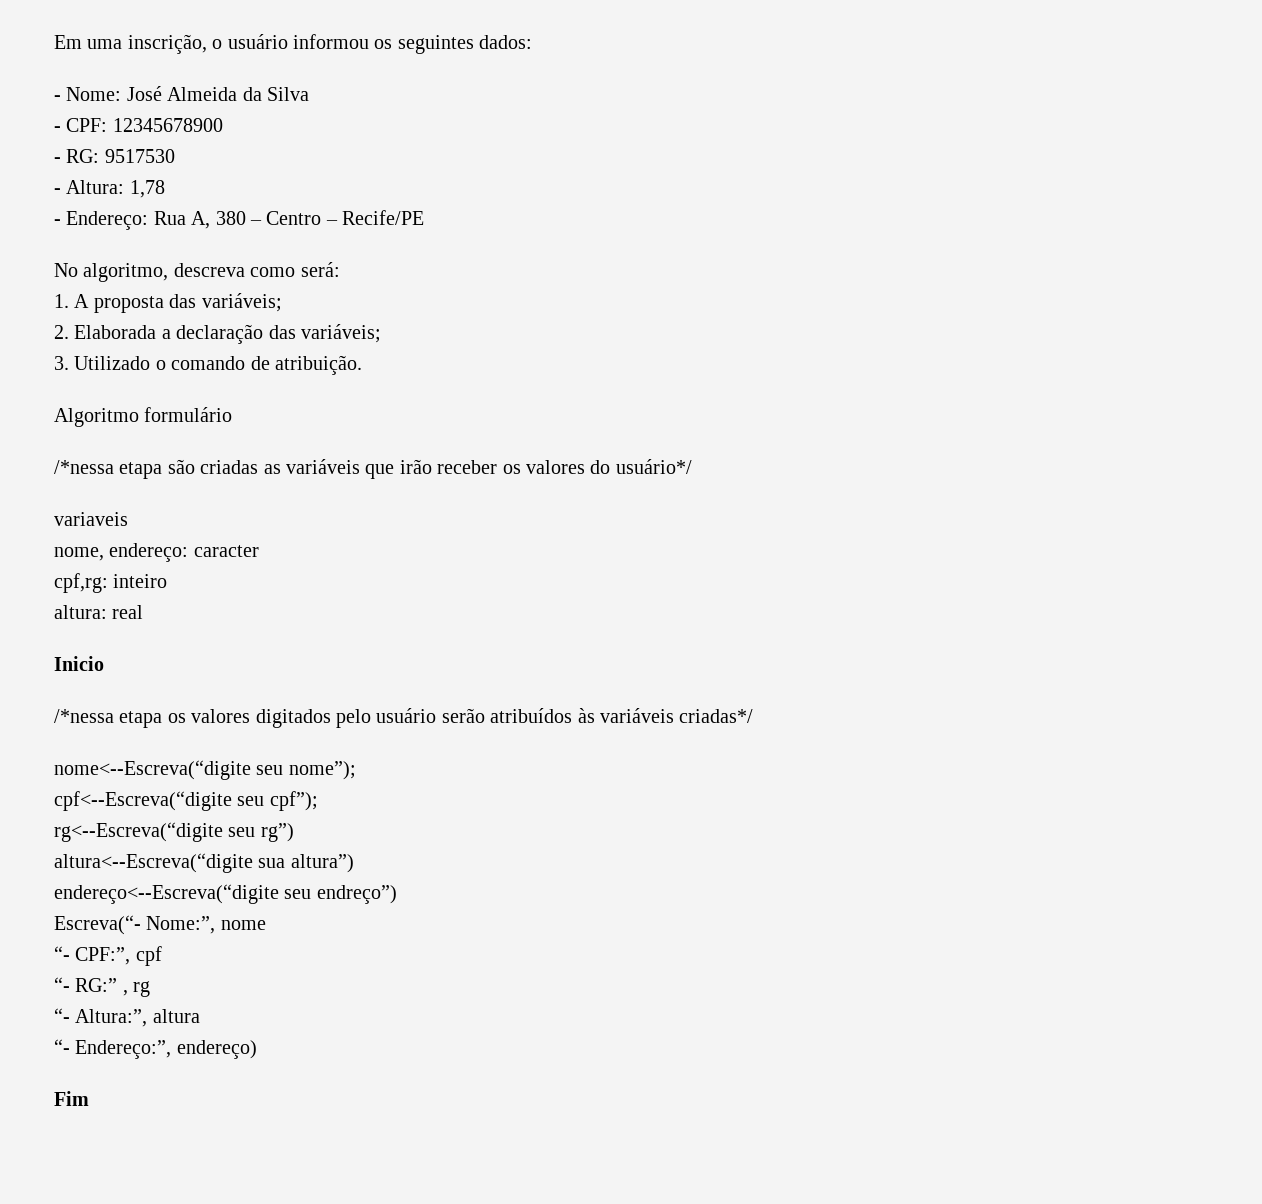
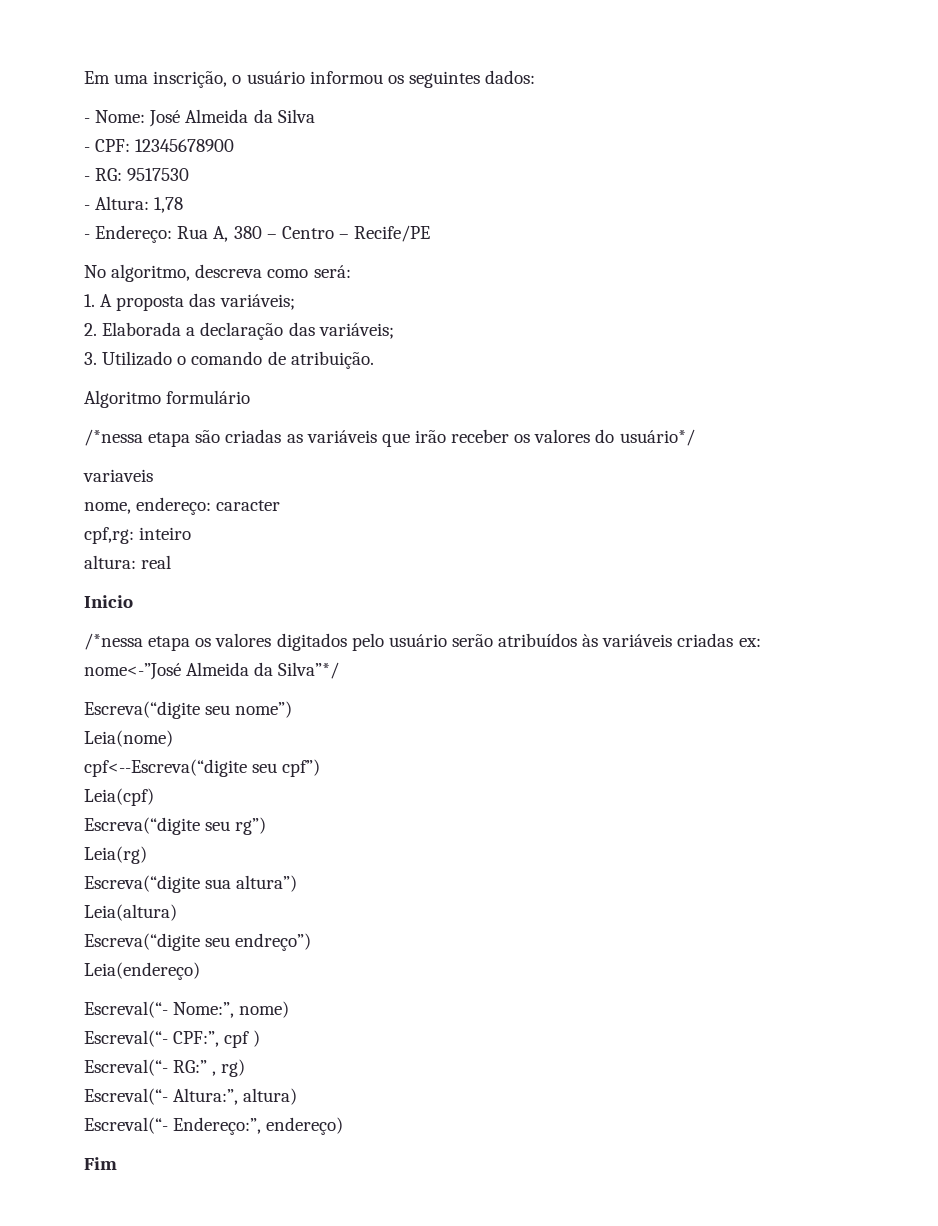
[679,709,754,723] [54,760,356,780] criadas*/ // nome<--Escreva(“digite seu nome”); -> [677,633,761,647] [84,662,340,680] [84,701,293,719] [84,730,173,747] criadas ex: nome<-”José Almeida da Silva”*/ // Escreva(“digite seu nome”) // Leia(nome)
[269,791,318,811] [54,822,223,842] cpf”); // rg<--Escreva(“digite -> [282,759,321,777] [84,788,154,806] [84,817,200,835] cpf”) // Leia(cpf) // Escreva(“digite
[54,853,253,873] altura<--Escreva(“digite -> [84,846,147,864] [84,875,200,893] Leia(rg) // Escreva(“digite
[54,884,279,904] endereço<--Escreva(“digite -> [84,904,177,921] [84,933,200,951] Leia(altura) // Escreva(“digite
[54,915,266,935] [54,946,162,966] [54,977,151,997] [54,1008,200,1027] [54,1039,70,1054] Escreva(“- Nome:”, nome // “- CPF:”, cpf // “- RG:” , rg // “- Altura:”, altura // “- -> [84,962,200,980] [84,1001,290,1018] [84,1030,261,1048] [84,1059,246,1077] [84,1088,298,1105] [84,1117,168,1134] Leia(endereço) // Escreval(“- Nome:”, nome) // Escreval(“- CPF:”, cpf ) // Escreval(“- RG:” , rg) // Escreval(“- Altura:”, altura) // Escreval(“-

